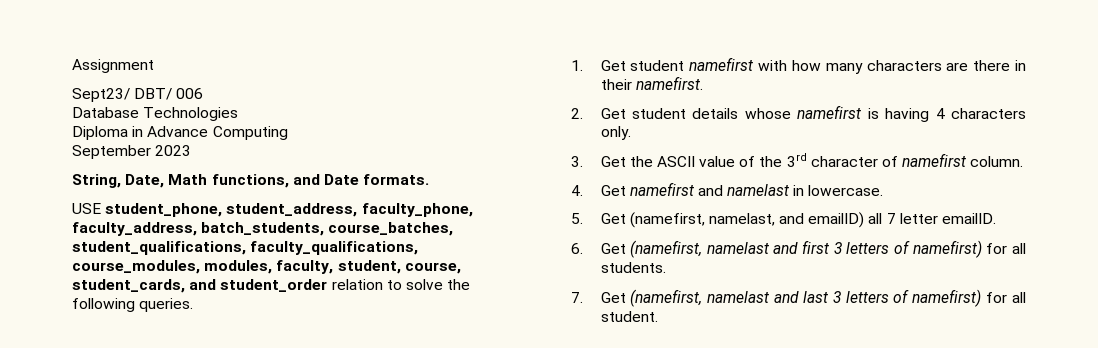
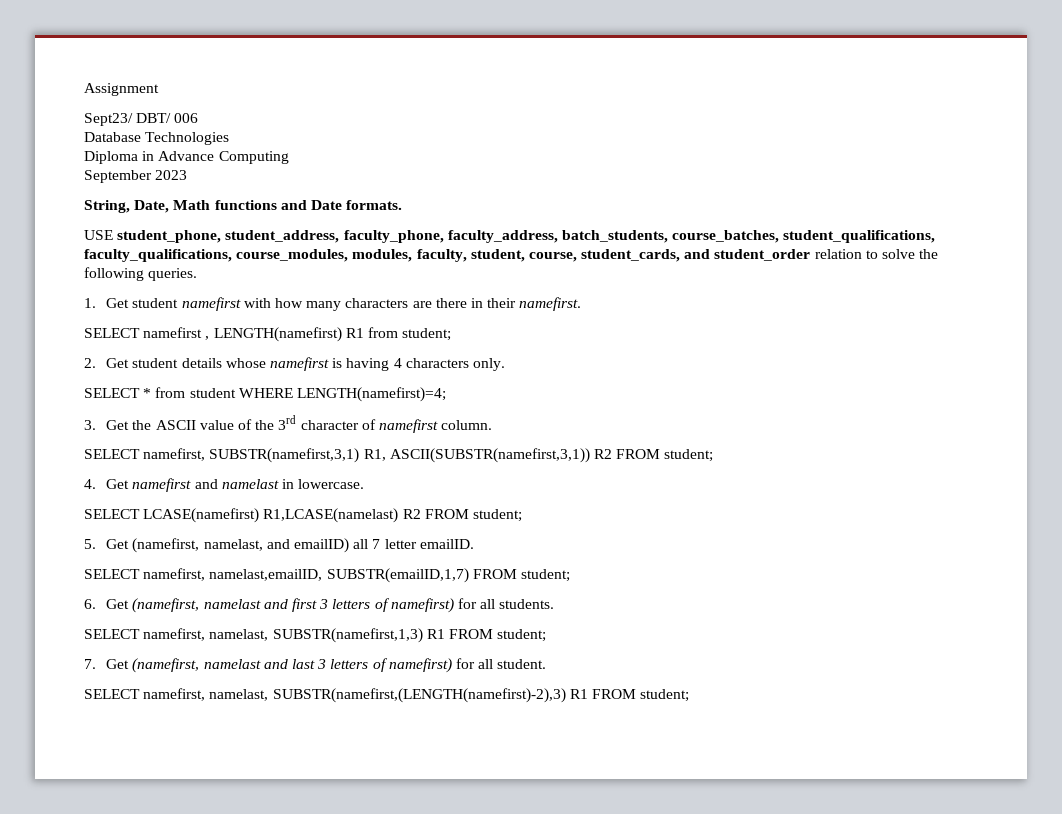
[211,174,289,188] functions, -> [214,200,277,210] functions
(703, 83) none -> [84,327,452,342] // SELECT namefirst , LENGTH(namefirst) R1 from student;
(631, 133) none -> [84,387,446,402] // SELECT * from student WHERE LENGTH(namefirst)=4;
(1024, 161) none -> [84,448,714,463] // SELECT namefirst, SUBSTR(namefirst,3,1) R1, ASCII(SUBSTR(namefirst,3,1)) R2 FROM student;
(884, 190) none -> [84,508,522,523] // SELECT LCASE(namefirst) R1,LCASE(namelast) R2 FROM student;
(996, 218) none -> [84,568,570,583] // SELECT namefirst, namelast,emailID, SUBSTR(emailID,1,7) FROM student;
(666, 267) none -> [84,628,547,643] // SELECT namefirst, namelast, SUBSTR(namefirst,1,3) R1 FROM student;
(658, 316) none -> [84,688,690,703] // SELECT namefirst, namelast, SUBSTR(namefirst,(LENGTH(namefirst)-2),3) R1 FROM student;

